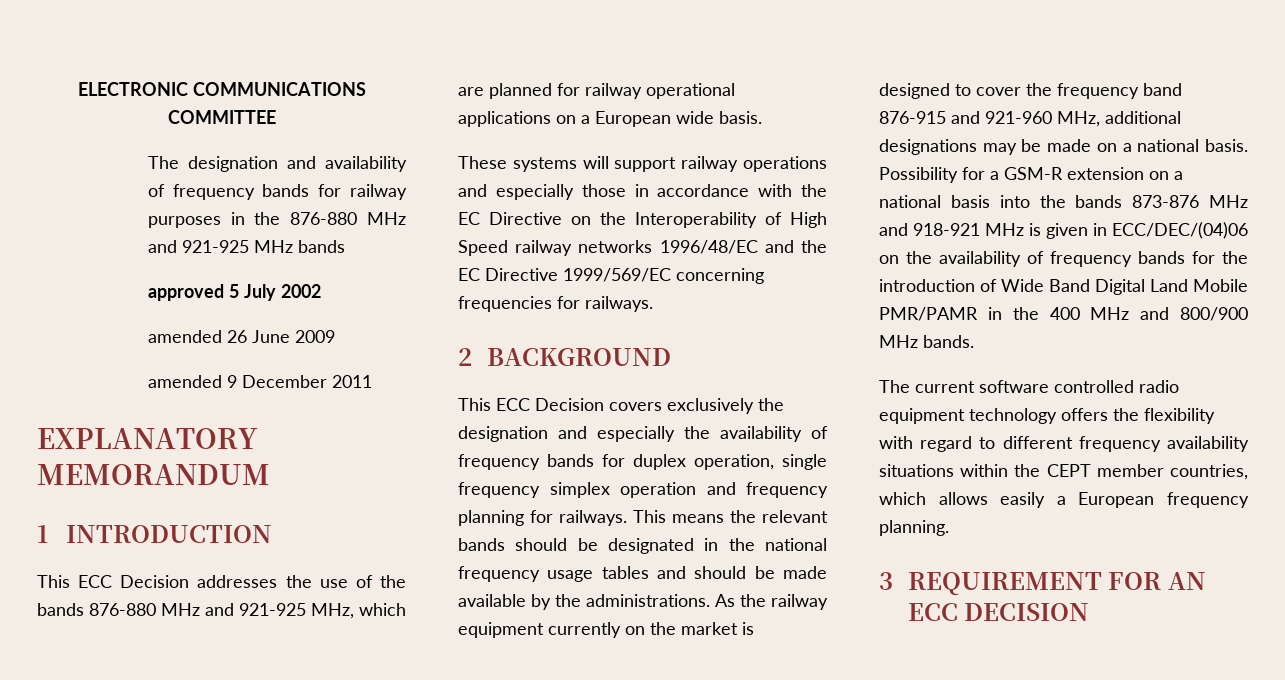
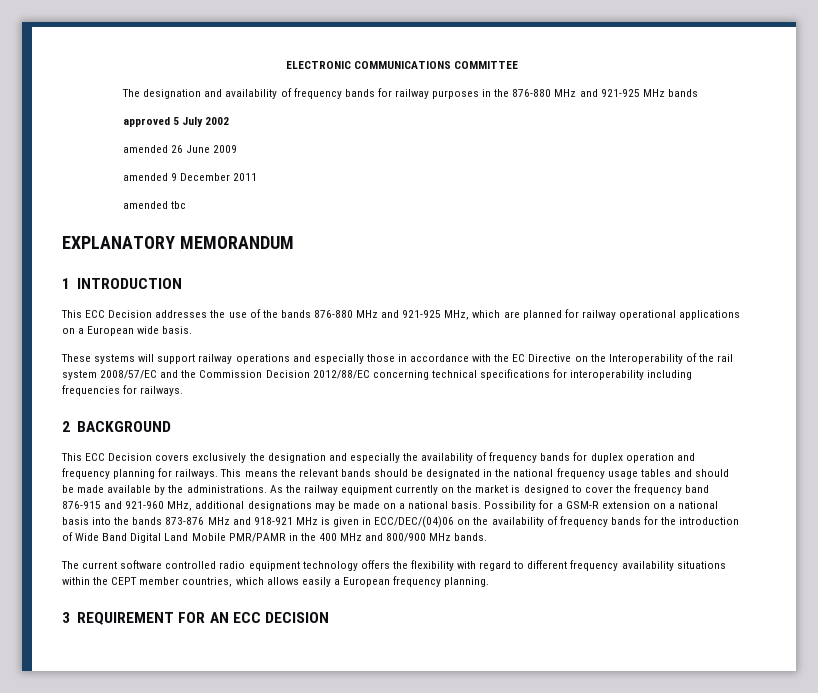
(372, 381) none -> [123,201,187,209] // amended tbc
[790,212,827,228] [458,240,827,256] [458,268,764,284] High Speed railway networks 1996/48/EC and the EC Directive 1999/569/EC concerning -> [698,354,734,362] [62,369,693,380] the rail system 2008/57/EC and the Commission Decision 2012/88/EC concerning technical specifications for interoperability including
[694,454,827,470] [458,482,610,498] operation, single frequency simplex -> (623, 458) none

